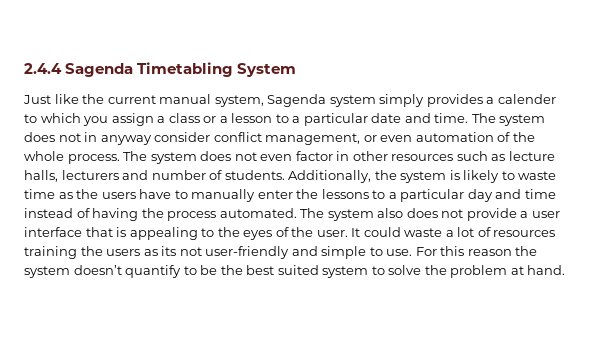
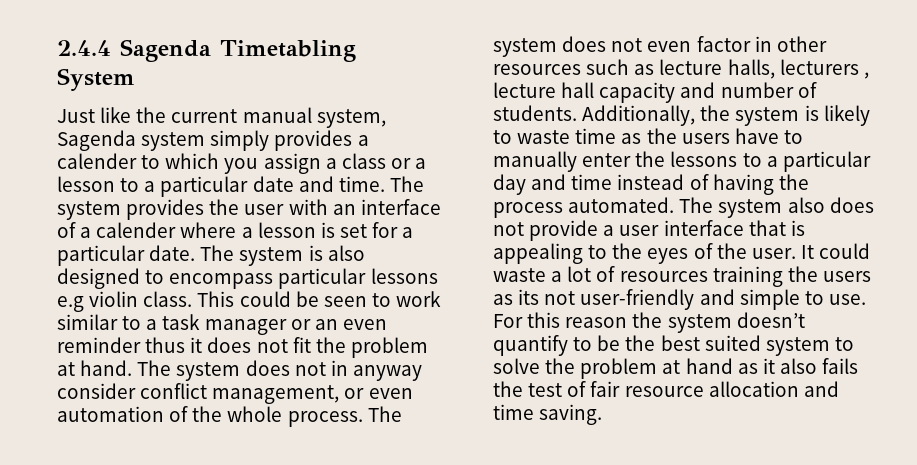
(546, 120) none -> [126,199,441,220] [57,222,414,238] [57,245,365,266] [57,268,438,289] [57,291,442,312] [57,314,387,335] [57,337,428,358] [57,360,241,381] provides the user with an interface of a calender where a lesson is set for a particular date. The system is also designed to encompass particular lessons e.g violin class. This could be seen to work similar to a task manager or an even reminder thus it does not fit the problem at hand. The system
(119, 175) none -> [863,72,869,79] [493,82,676,103] , lecture hall capacity
[527,265,566,275] hand. -> [685,358,859,374] [493,381,839,397] [493,404,603,425] hand as it also fails the test of fair resource allocation and time saving.

